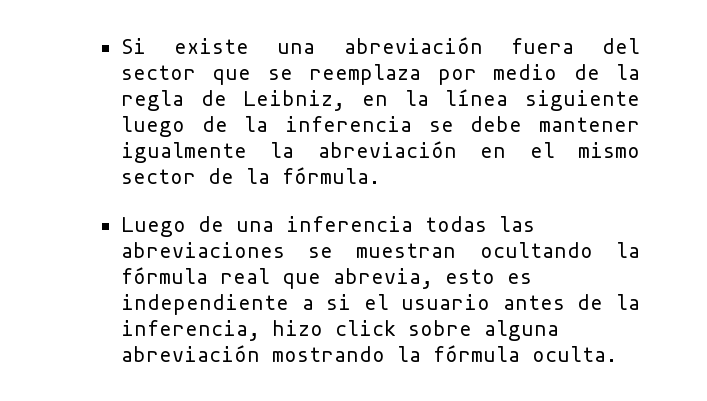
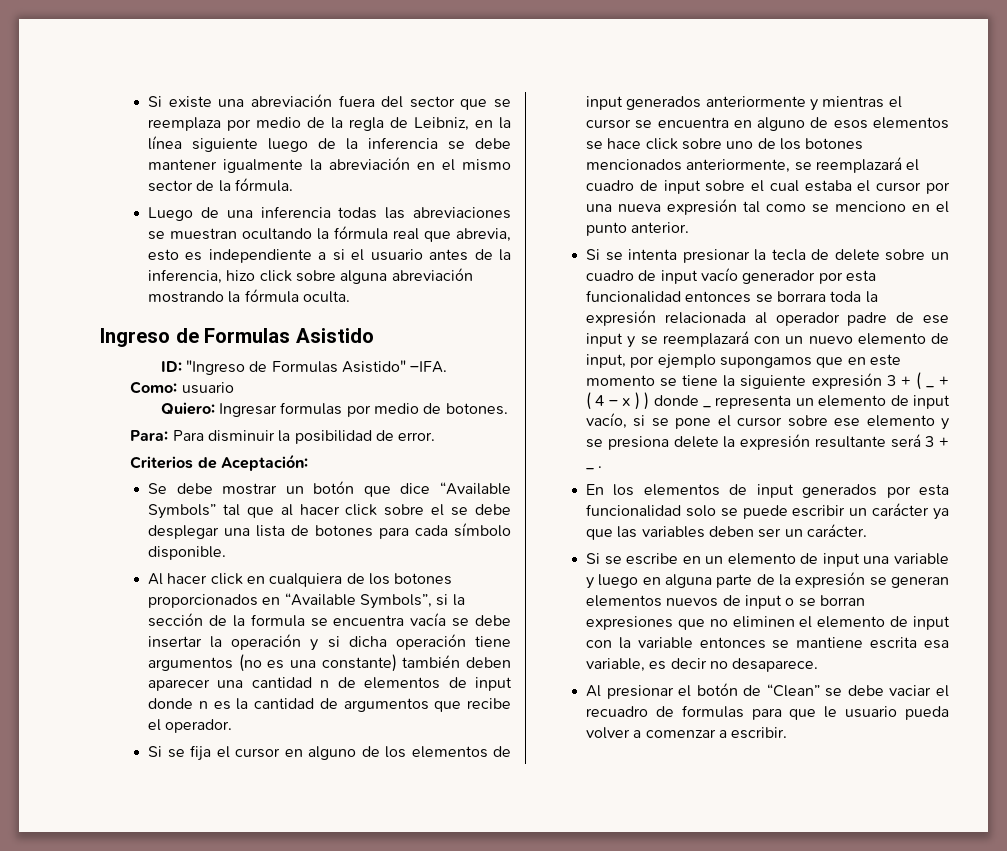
(617, 354) none -> [100,328,374,347] [160,360,448,375] [130,381,234,394] [160,402,508,417] [130,430,436,444] [130,454,309,471] [148,481,511,497] [148,504,511,519] [148,523,512,539] [148,546,227,560] [148,573,453,587] [148,593,465,609] [148,613,511,627] [148,634,511,651] [148,654,511,672] [148,677,512,691] [148,698,511,712] [148,719,233,733] [148,745,511,761] [586,96,902,111] [586,117,949,131] [586,138,864,150] [586,157,920,173] [586,180,950,194] [586,199,949,215] [586,222,690,236] [586,249,949,263] [586,268,876,284] [586,290,878,303] [586,310,949,326] [586,331,949,348] [586,354,901,369] [586,372,934,390] [939,376,949,386] [586,392,699,410] [702,395,950,409] [586,413,949,430] [586,434,949,450] [586,468,595,470] [598,466,603,468] [586,484,949,498] [586,503,949,520] [586,524,867,540] [586,553,949,567] [586,572,949,589] [586,595,865,609] [586,616,950,630] [586,637,949,649] [586,658,819,672] [586,683,949,699] [586,705,949,720] [586,727,788,739] // Ingreso de Formulas Asistido // ID: "Ingreso de Formulas Asistido" –IFA. // Como: usuario // Quiero: Ingresar formulas por medio de botones. // Para: Para disminuir la posibilidad de error. // Criterios de Aceptación: // Se debe mostrar un botón que dice “Available Symbols” tal que al hacer click sobre el se debe desplegar una lista de botones para cada símbolo disponible. // Al hacer click en cualquiera de los botones proporcionados en “Available Symbols”, si la sección de la formula se encuentra vacía se debe insertar la operación y si dicha operación tiene argumentos (no es una constante) también deben aparecer una cantidad n de elementos de input donde n es la cantidad de argumentos que recibe el operador. // Si se fija el cursor en alguno de los elementos de input generados anteriormente y mientras el cursor se encuentra en alguno de esos elementos se hace click sobre uno de los botones mencionados anteriormente, se reemplazará el cuadro de input sobre el cual estaba el cursor por una nueva expresión tal como se menciono en el punto anterior. // Si se intenta presionar la tecla de delete sobre un cuadro de input vacío generador por esta funcionalidad entonces se borrara toda la expresión relacionada al operador padre de ese input y se reemplazará con un nuevo elemento de input, por ejemplo supongamos que en este momento se tiene la siguiente expresión 3 + ( _ + ( 4 – x ) ) donde _ representa un elemento de input vacío, si se pone el cursor sobre ese elemento y se presiona delete la expresión resultante será 3 + _ . // En los elementos de input generados por esta funcionalidad solo se puede escribir un carácter ya que las variables deben ser un carácter. // Si se escribe en un elemento de input una variable y luego en alguna parte de la expresión se generan elementos nuevos de input o se borran expresiones que no eliminen el elemento de input con la variable entonces se mantiene escrita esa variable, es decir no desaparece. // Al presionar el botón de “Clean” se debe vaciar el recuadro de formulas para que le usuario pueda volver a comenzar a escribir.

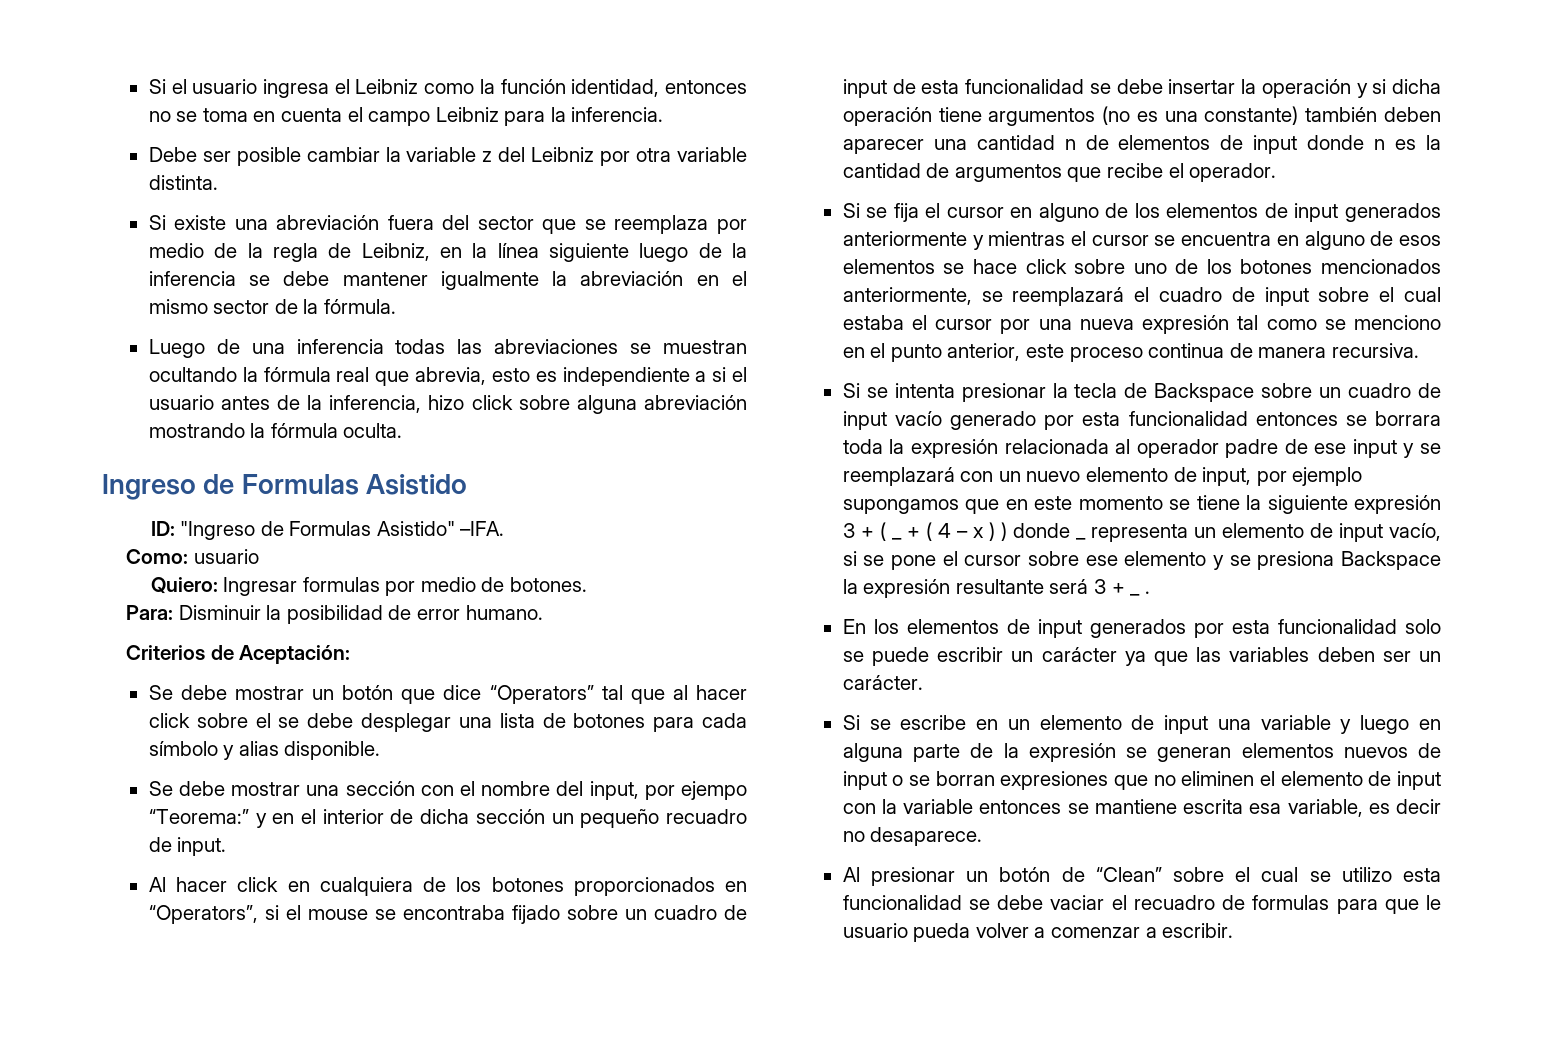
[148,96,163,107] Si -> [148,79,748,98] [148,107,664,126] [148,147,747,166] [148,175,218,190] [148,215,166,230] Si el usuario ingresa el Leibniz como la función identidad, entonces no se toma en cuenta el campo Leibniz para la inferencia. // Debe ser posible cambiar la variable z del Leibniz por otra variable distinta. // Si
[172,430,276,442] Para disminuir -> [178,605,261,620] Disminuir
[398,432,436,441] error. -> [416,605,543,620] error humano.
[440,482,511,495] [148,504,217,519] “Available Symbols” -> [489,685,594,704] “Operators”
(512, 530) none -> [223,741,279,760] y alias
(227, 553) none -> [148,781,747,800] [148,809,748,828] [148,837,227,856] // Se debe mostrar una sección con el nombre del input, por ejempo “Teorema:” y en el interior de dicha sección un pequeño recuadro de input.
[284,593,465,609] [148,613,447,627] “Available Symbols”, si la sección de la formula se encuentra vacía -> [148,905,747,924] [842,79,1085,98] “Operators”, si el mouse se encontraba fijado sobre un cuadro de input de esta funcionalidad
[631,222,690,233] anterior. -> [947,343,1419,362] anterior, este proceso continua de manera recursiva.
[834,249,880,261] delete -> [1154,383,1255,402] Backspace
[742,270,816,284] generador -> [950,411,1037,430] generado
[673,436,719,448] delete -> [1341,551,1441,570] Backspace
[678,685,692,697] el -> [966,871,989,882] un
(820, 690) none -> [1173,867,1441,882] [842,895,962,910] sobre el cual se utilizo esta funcionalidad

